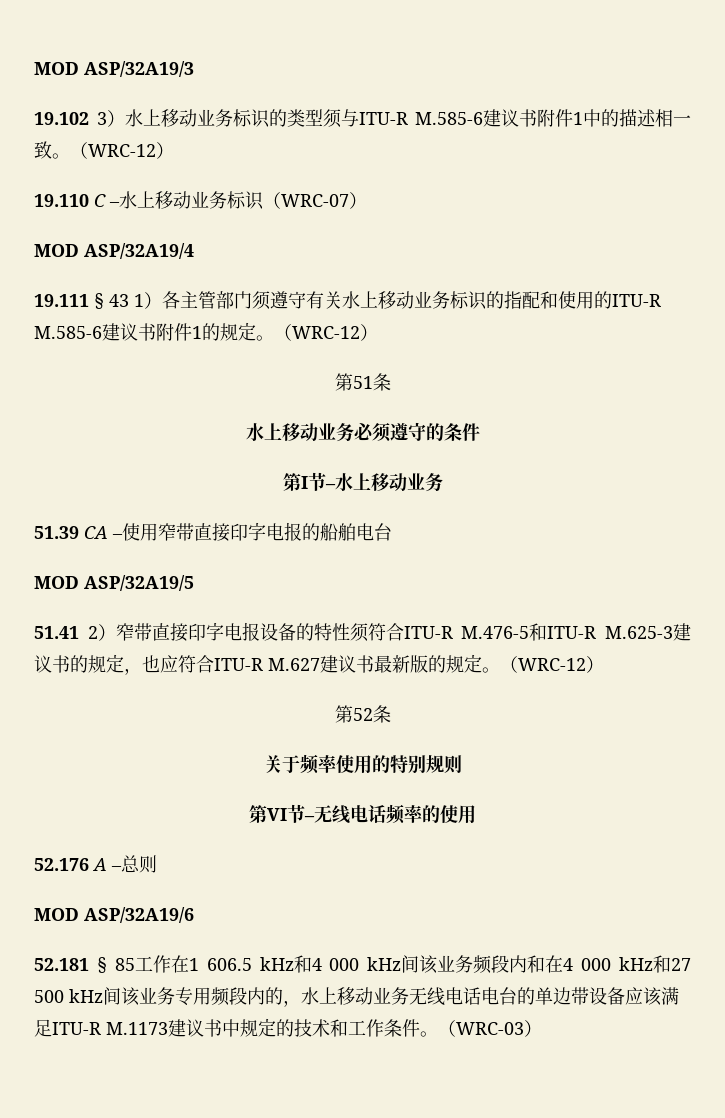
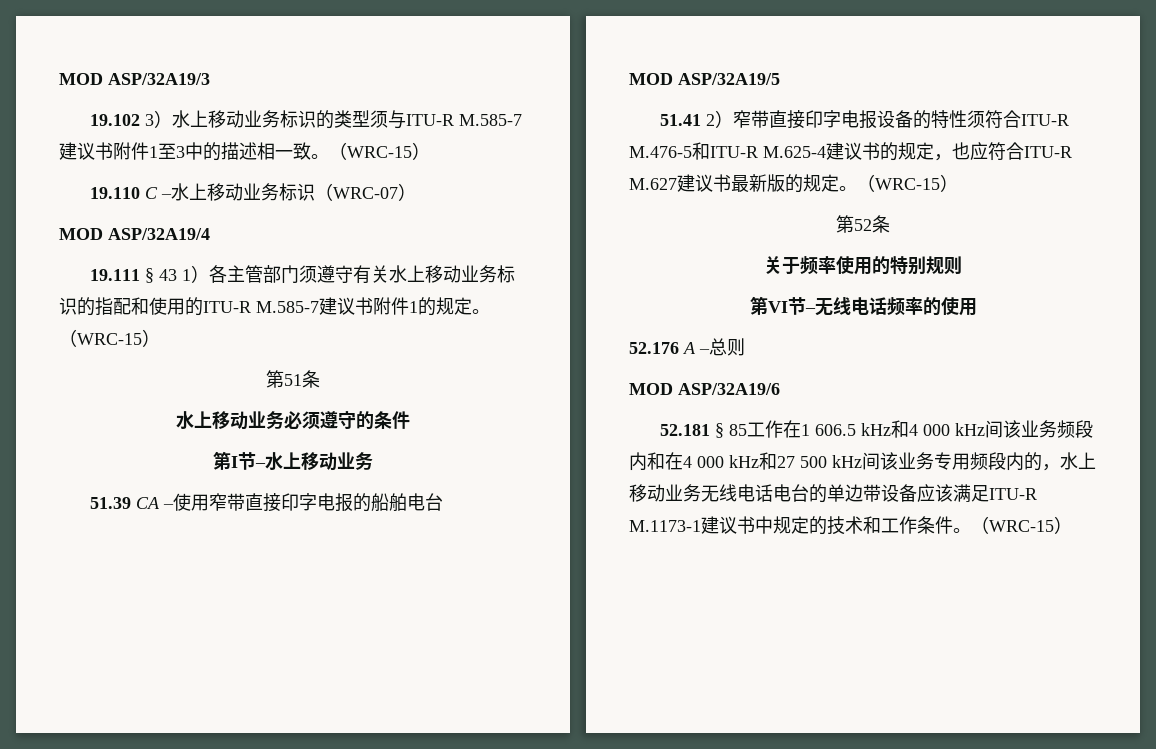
[415,109,583,127] M.585-6建议书附件1 -> [458,114,522,126] [59,142,185,160] M.585-7建议书附件1至3
[88,144,156,157] WRC-12 -> [347,146,412,158] WRC-15
[34,326,102,339] M.585-6 -> [256,301,319,313] M.585-7
[292,326,360,339] WRC-12 -> [77,333,142,345] WRC-15
[604,626,673,639] M.625-3 -> [763,146,826,158] M.625-4
[518,658,586,671] WRC-12 -> [875,178,940,190] WRC-15
[106,1022,168,1035] M.1173 -> [629,520,701,532] M.1173-1
[456,1022,524,1035] WRC-03 -> [989,520,1054,532] WRC-15

